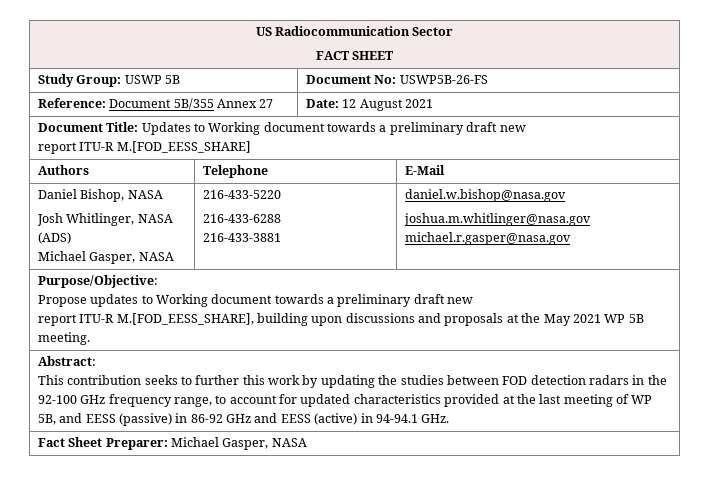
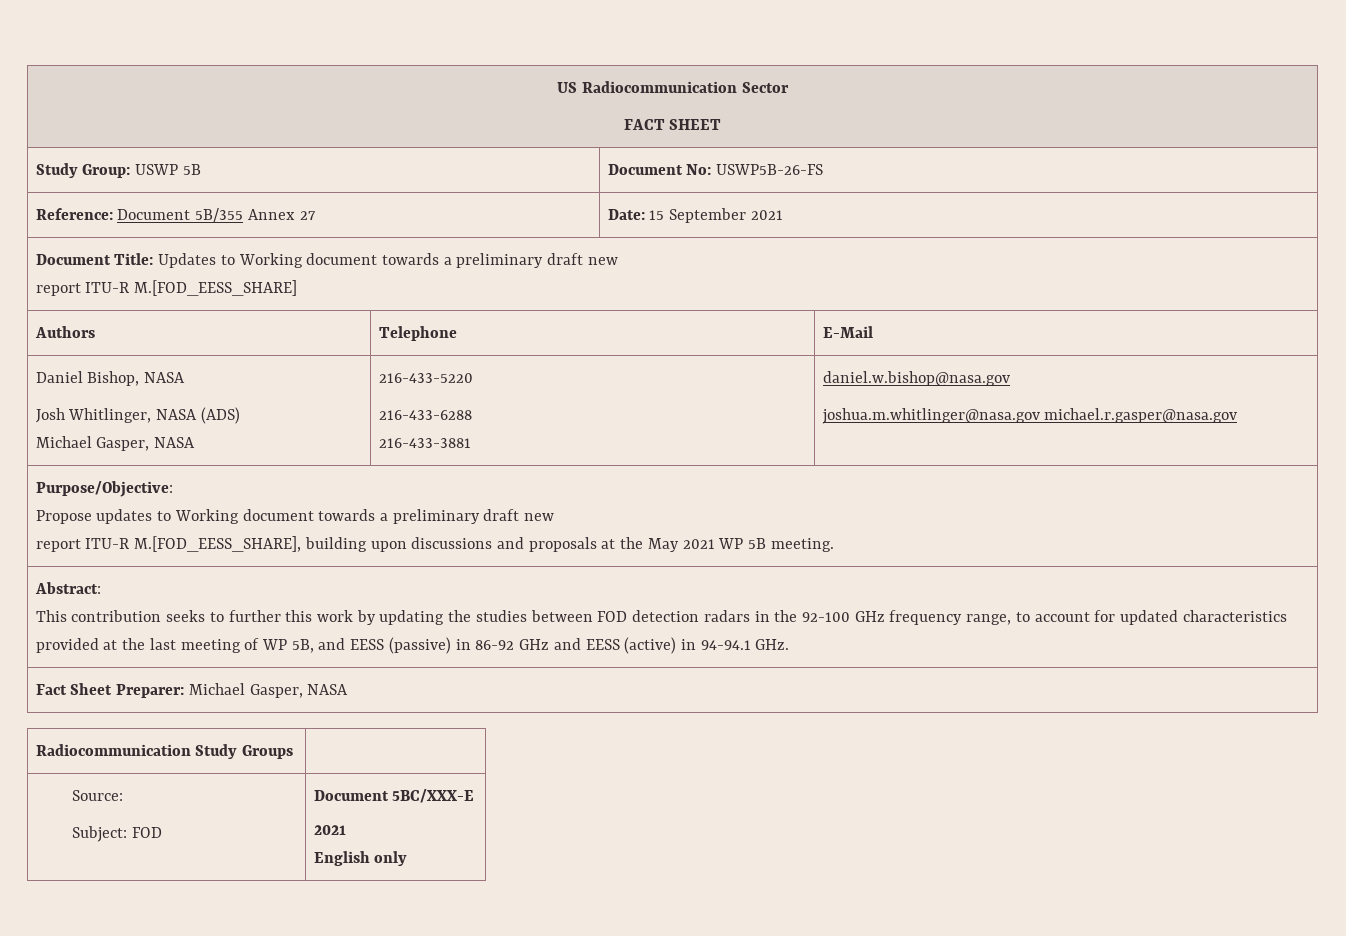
[342,99,403,111] 12 August -> [649,208,747,223] 15 September
(307, 442) none -> [35,744,294,759] [72,790,124,801] [72,826,163,842] [313,789,475,803] [313,825,346,835] [313,851,408,866] // Radiocommunication Study Groups | // Source: // Subject: FOD | Document 5BC/XXX-E // 2021 // English only

